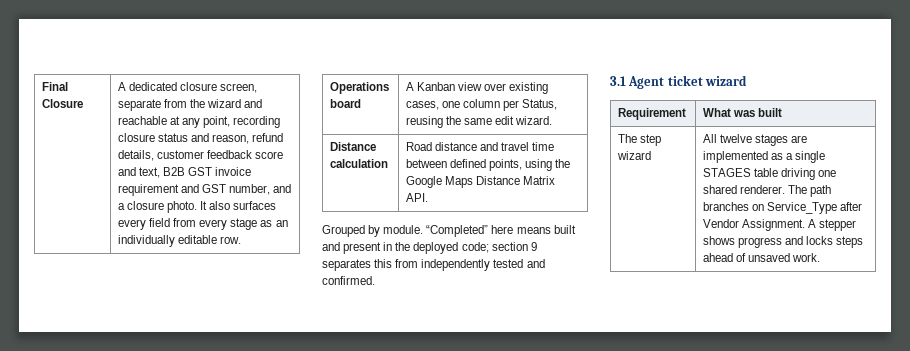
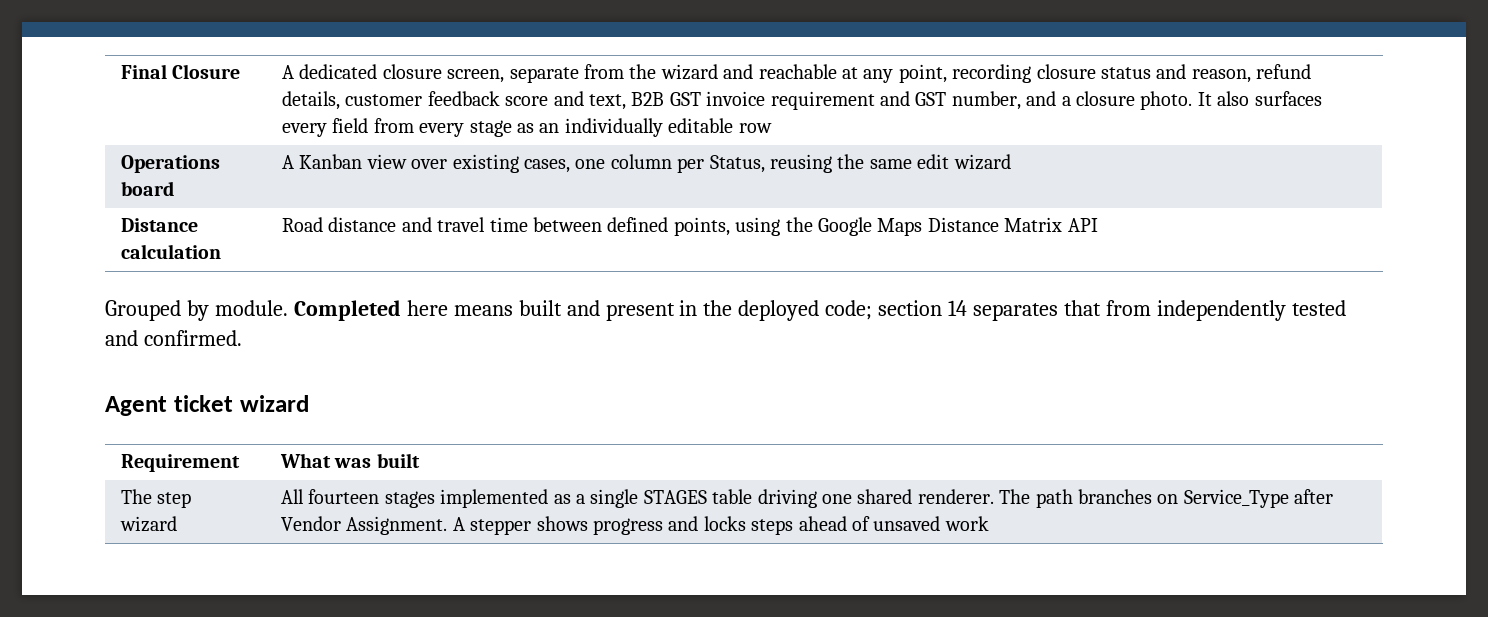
[220,236,242,244] row. -> [738,123,772,133] row
[515,116,553,125] wizard. -> [953,154,1011,170] wizard
[405,193,428,202] API. -> [1067,218,1098,232] API
[426,225,489,237] “Completed” -> [293,300,401,321] Completed
[530,242,537,251] [322,259,393,271] 9 separates this -> [948,300,1102,321] 14 separates that
[610,76,626,86] 3.1 -> (242, 338) none
[720,134,808,146] twelve stages are -> [308,489,435,508] fourteen stages
[792,253,821,262] work. -> [944,516,989,531] work

